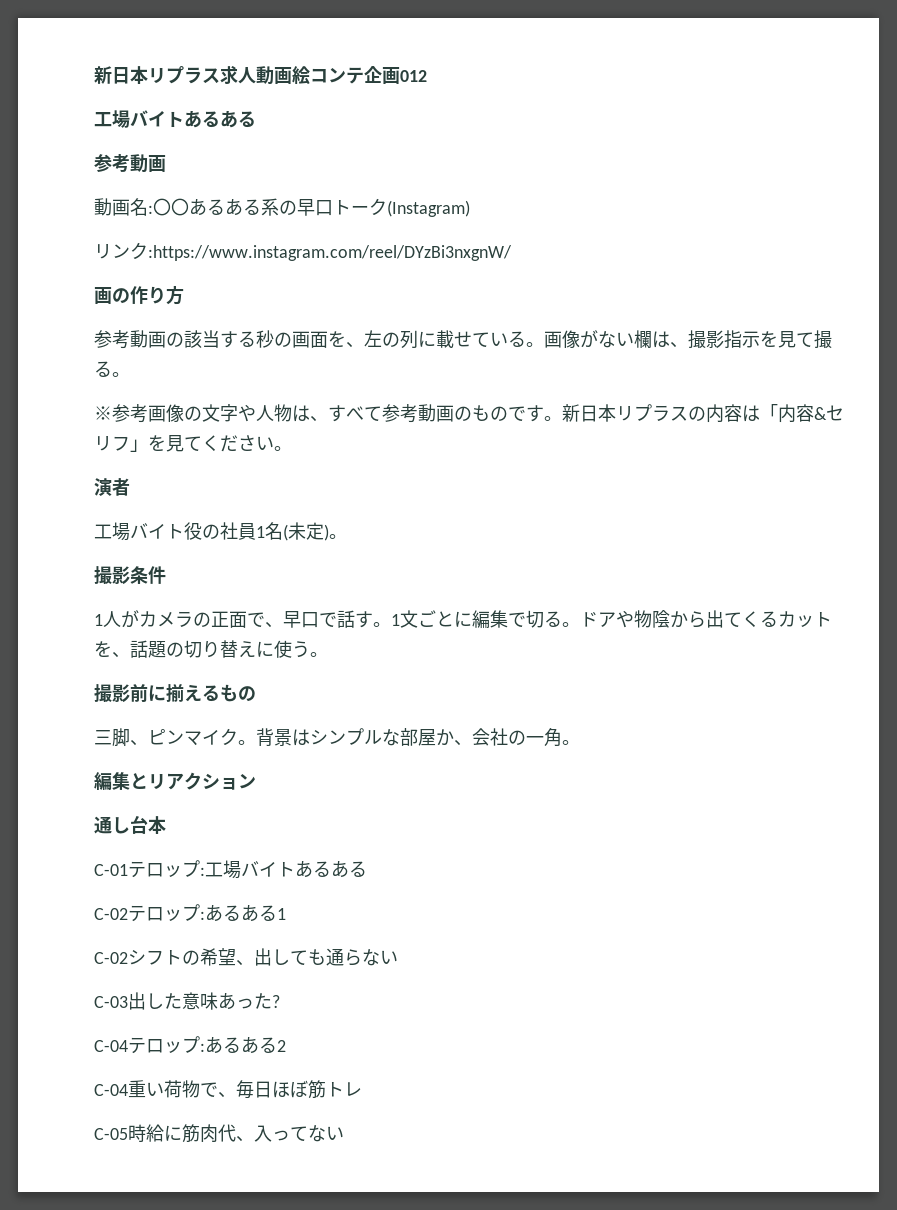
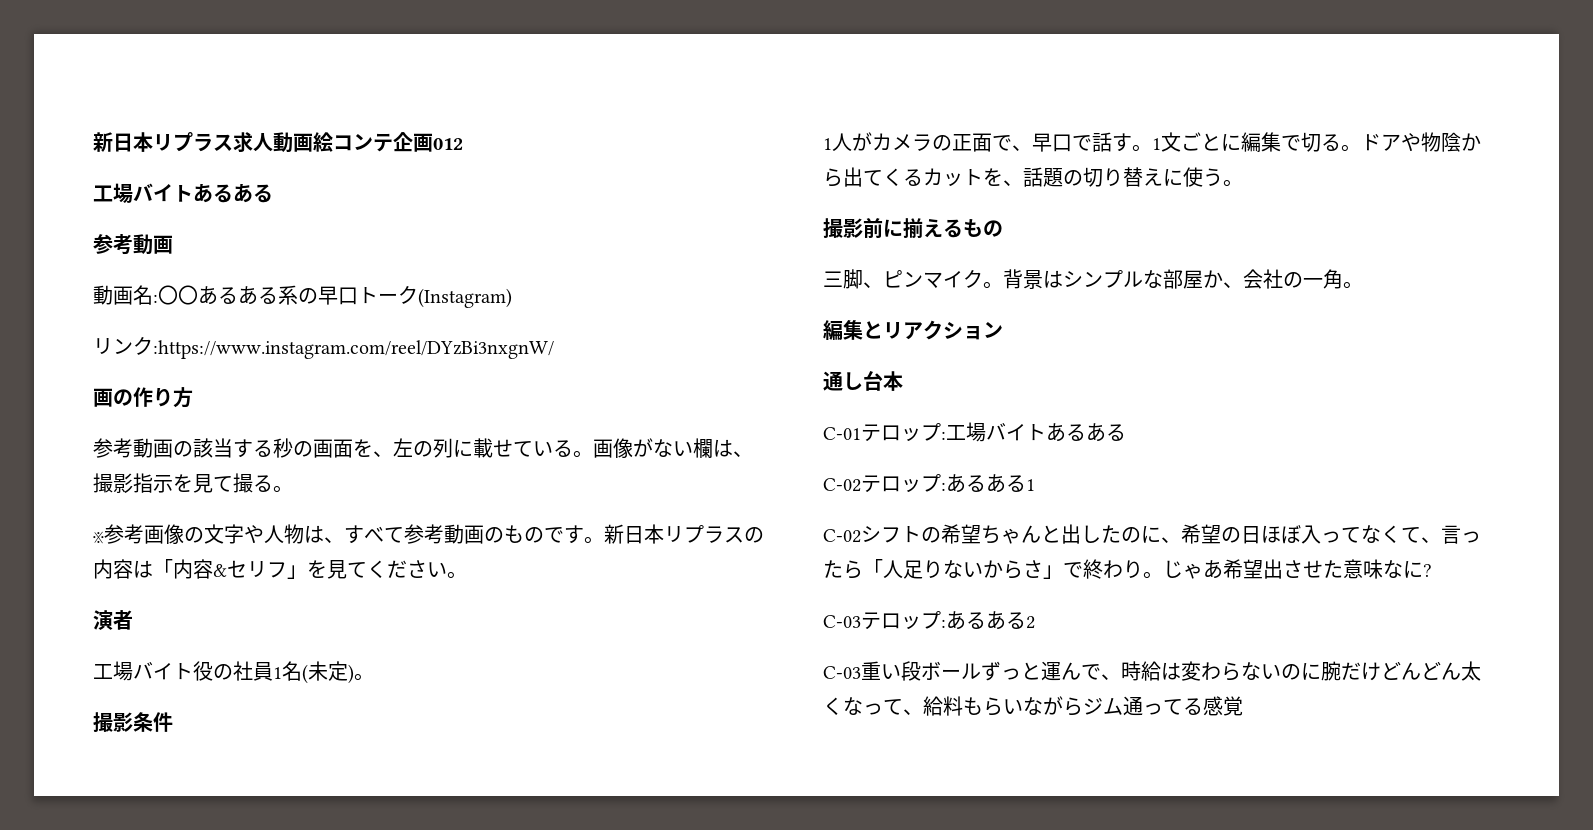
[236,948,398,966] [94,992,272,1010] 、出しても通らない // C-03出した意味あった -> [981,524,1481,544] [823,559,1423,579] ちゃんと出したのに、希望の日ほぼ入ってなくて、言ったら「人足りないからさ」で終わり。じゃあ希望出させた意味なに
[94,1040,128,1052] C-04 -> [823,615,861,628] C-03
[94,1080,362,1099] [94,1124,344,1143] C-04重い荷物で、毎日ほぼ筋トレ // C-05時給に筋肉代、入ってない -> [823,661,1481,681] [823,696,1243,716] C-03重い段ボールずっと運んで、時給は変わらないのに腕だけどんどん太くなって、給料もらいながらジム通ってる感覚

